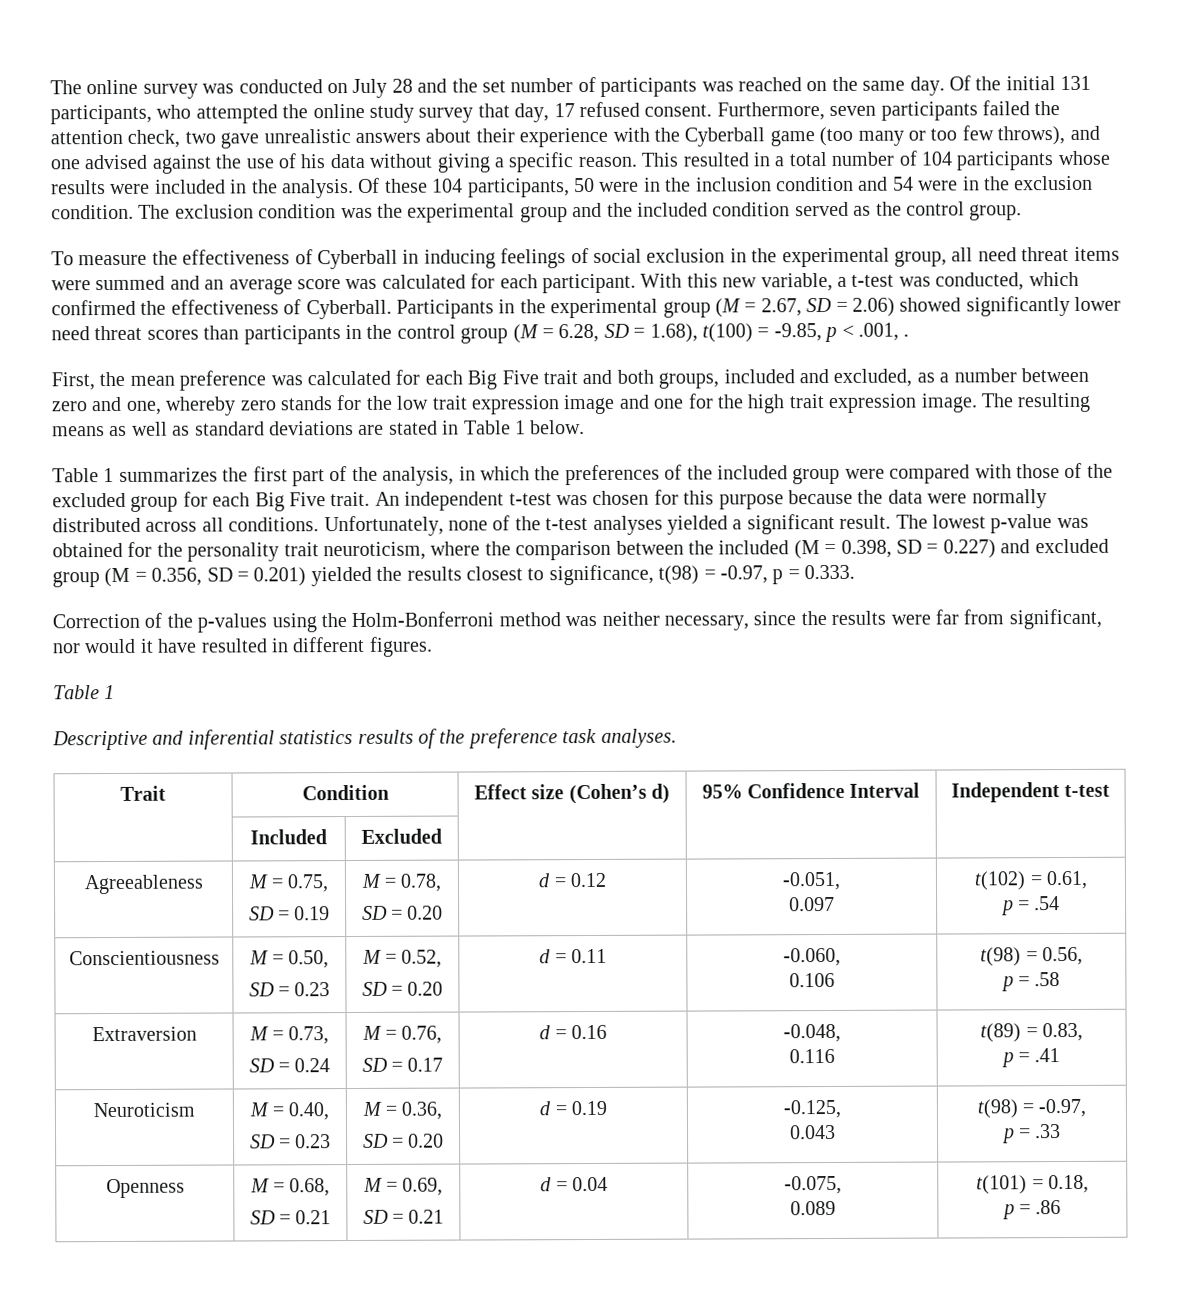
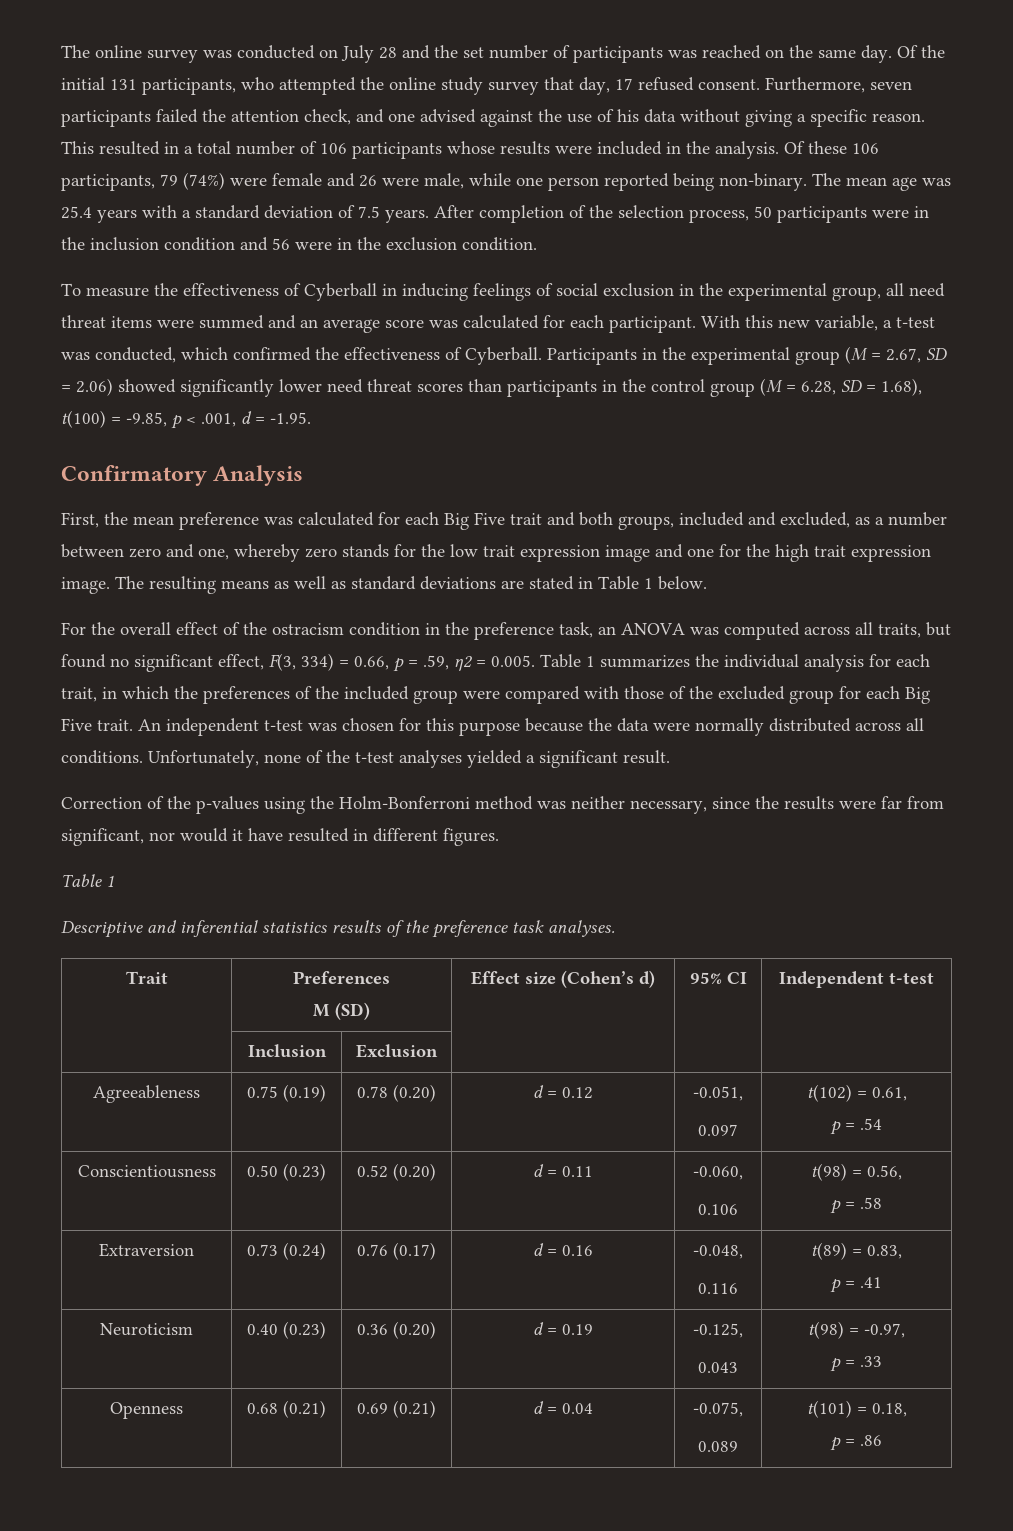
[184,125,1066,149] two gave unrealistic answers about their experience with the Cyberball game (too many or too few throws), -> (351, 117) none
[920,151,952,166] 104 -> [320,143,347,154] 106
[432,177,595,198] 104 participants, 50 -> [852,143,879,154] [61,172,951,191] [61,205,867,223] 106 participants, 79 (74%) were female and 26 were male, while one person reported being non-binary. The mean age was 25.4 years with a standard deviation of 7.5 years. After completion of the selection process, 50 participants
[892,176,914,191] 54 -> [272,238,290,250] 56
[138,201,1023,223] The exclusion condition was the experimental group and the included condition served as the control group. -> (537, 244) none
[903,333,910,337] . -> [241,411,311,424] [61,465,304,486] d = -1.95. // Confirmatory Analysis
[52,466,455,487] Table 1 summarizes the first part of the analysis, -> [61,622,951,640] [61,653,930,672] [61,687,97,702] For the overall effect of the ostracism condition in the preference task, an ANOVA was computed across all traits, but found no significant effect, F(3, 334) = 0.66, p = .59, η2 = 0.005. Table 1 summarizes the individual analysis for each trait,
[895,514,1089,534] [52,538,1109,562] [52,564,856,588] The lowest p-value was obtained for the personality trait neuroticism, where the comparison between the included (M = 0.398, SD = 0.227) and excluded group (M = 0.356, SD = 0.201) yielded the results closest to significance, t(98) = -0.97, p = 0.333. -> (670, 757) none
[301,784,389,801] Condition -> [293,971,390,984] [313,1002,370,1020] Preferences // M (SD)
[747,782,921,799] Confidence Interval -> [726,972,747,984] CI
[250,829,327,845] [361,828,442,844] Included | Excluded -> [247,1044,327,1058] [356,1044,438,1058] Inclusion | Exclusion
[247,874,330,893] [248,906,331,921] [360,873,443,892] [361,905,444,920] M = 0.75, // SD = 0.19 | M = 0.78, // SD = 0.20 -> [247,1084,326,1102] [357,1084,436,1102] 0.75 (0.19) | 0.78 (0.20)
[248,950,330,969] [248,982,331,997] [361,949,443,968] [361,981,444,996] M = 0.50, // SD = 0.23 | M = 0.52, // SD = 0.20 -> [247,1163,326,1181] [357,1163,436,1181] 0.50 (0.23) | 0.52 (0.20)
[248,1026,330,1045] [248,1058,331,1073] [361,1025,443,1044] [361,1057,444,1072] M = 0.73, // SD = 0.24 | M = 0.76, // SD = 0.17 -> [247,1242,326,1260] [357,1242,436,1260] 0.73 (0.24) | 0.76 (0.17)
[248,1102,330,1121] [249,1134,332,1149] [361,1101,443,1120] [362,1133,445,1148] M = 0.40, // SD = 0.23 | M = 0.36, // SD = 0.20 -> [247,1321,326,1339] [357,1321,436,1339] 0.40 (0.23) | 0.36 (0.20)
[249,1178,331,1197] [249,1210,332,1225] [362,1177,444,1196] [362,1209,445,1224] M = 0.68, // SD = 0.21 | M = 0.69, // SD = 0.21 -> [247,1400,326,1418] [357,1400,436,1418] 0.68 (0.21) | 0.69 (0.21)

